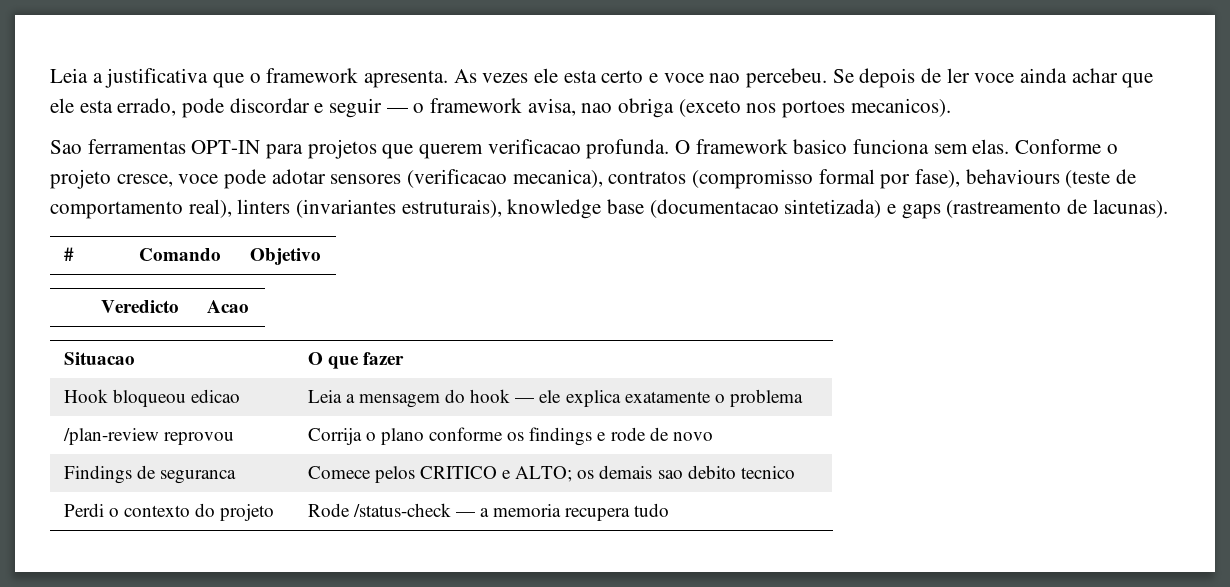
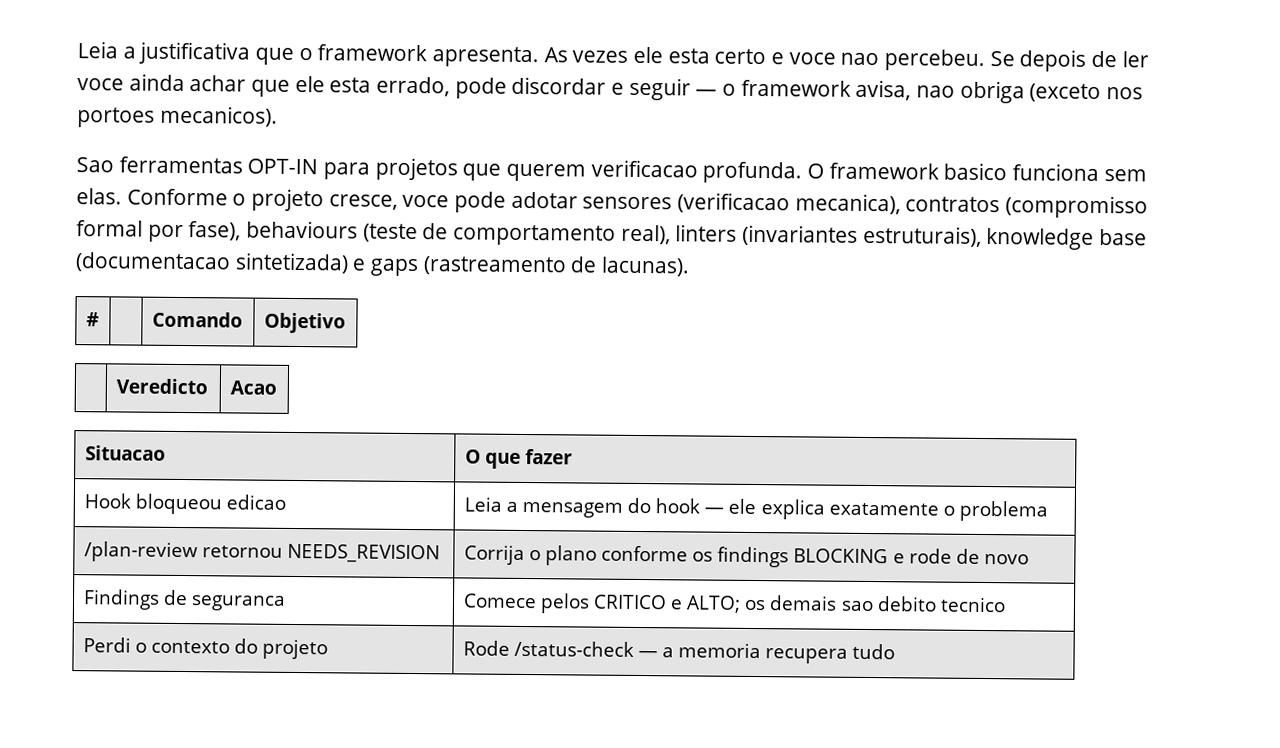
[163,432,234,445] reprovou -> [201,543,440,564] retornou NEEDS_REVISION
(593, 436) none -> [793,548,889,564] BLOCKING

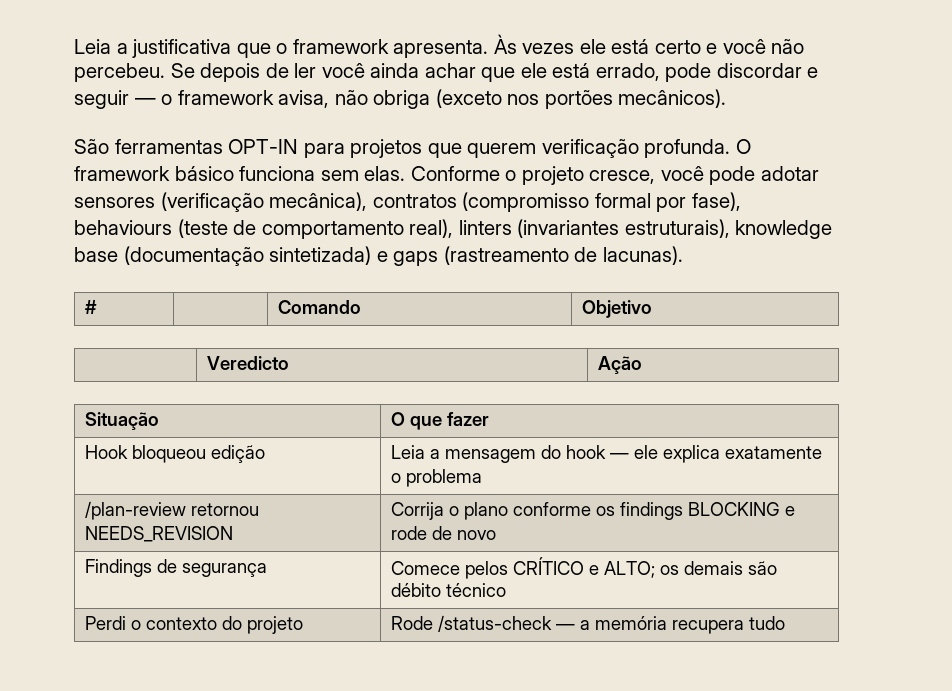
[543,47,568,63] As -> [493,34,517,54] Às
[667,48,710,64] esta -> [611,39,650,54] está
[788,52,880,66] voce nao -> [722,39,805,54] você não
[77,78,124,91] voce -> [321,63,365,78] você
[329,77,372,93] esta -> [552,63,591,78] está
[916,85,956,98] nao -> [334,90,368,105] não
[77,105,278,128] [76,157,114,173] portoes mecanicos). // Sao -> [544,89,727,109] [74,139,109,154] portões mecânicos). // São
[590,159,698,178] verificacao -> [541,139,639,158] verificação
[943,162,1008,181] basico -> [174,166,234,181] básico
[402,194,450,208] voce -> [660,166,704,181] você
[677,192,901,215] (verificacao mecanica), -> [160,192,368,212] (verificação mecânica),
[75,252,231,273] (documentacao -> [123,246,264,266] (documentação
[229,380,277,395] [84,445,166,461] Acao // Situacao -> [598,356,643,374] [85,412,160,430] Ação // Situação
[225,494,286,510] edicao -> [211,445,266,463] edição
[190,595,286,611] seguranca -> [182,563,268,577] segurança
[592,594,667,610] CRITICO -> [513,557,585,575] CRÍTICO
[840,596,1006,613] sao debito tecnico -> [748,561,778,575] [391,583,507,597] são débito técnico
[678,642,762,659] memoria -> [595,616,668,630] memória

